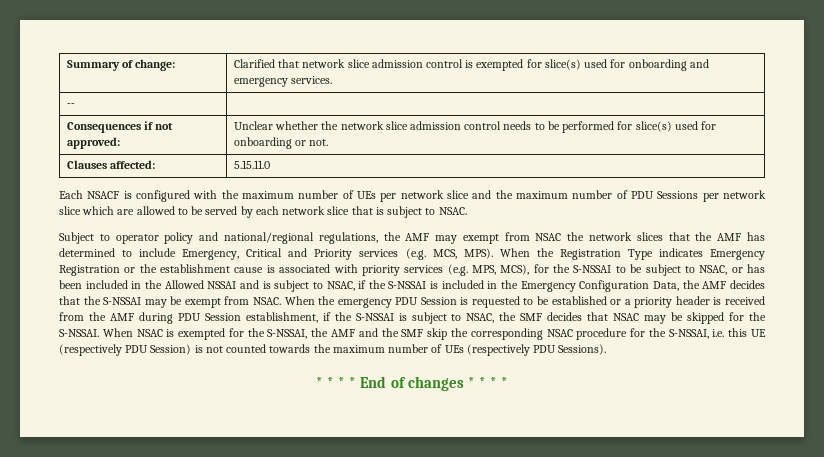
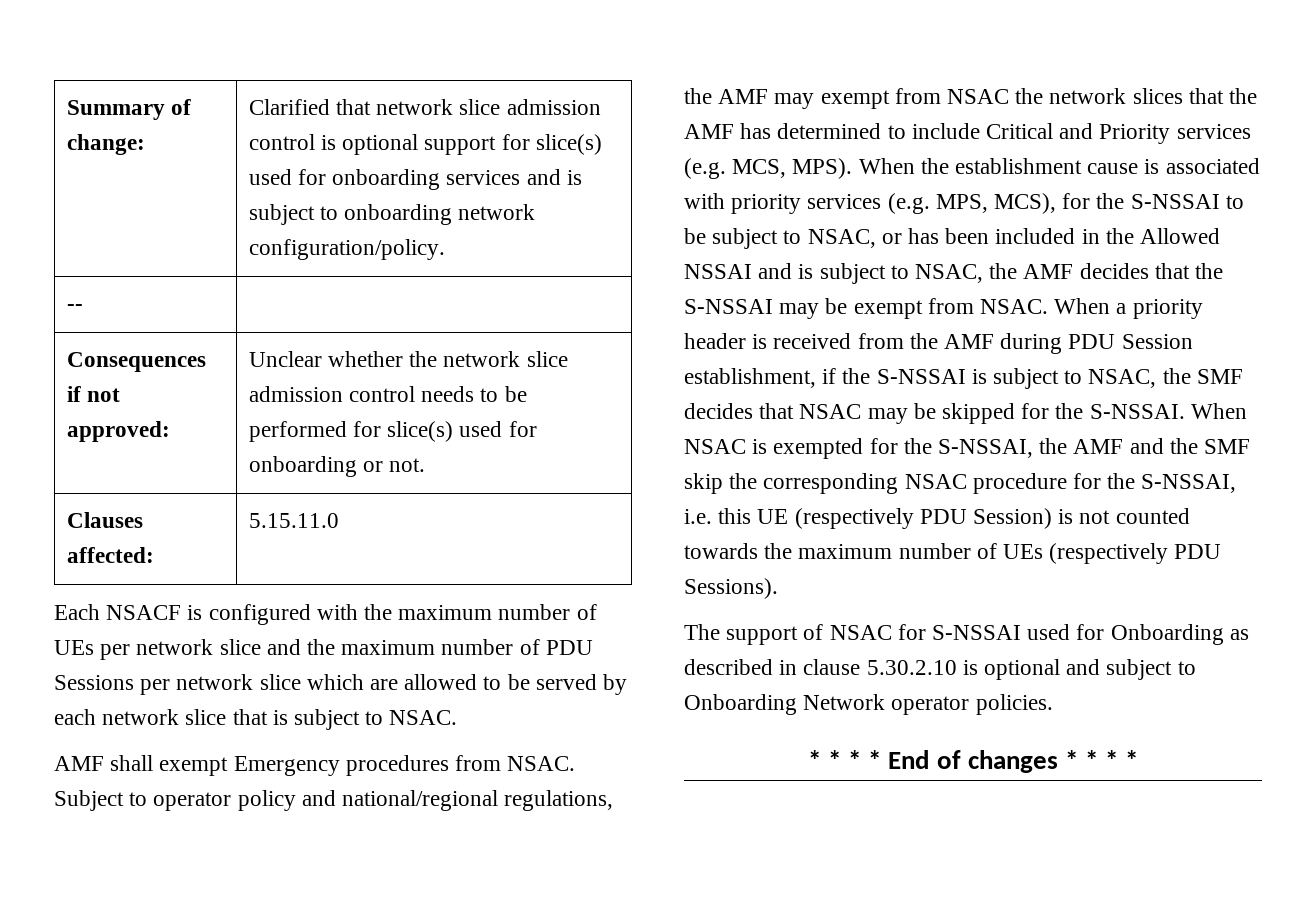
[476,59,709,71] [233,76,333,87] exempted for slice(s) used for onboarding and emergency services. -> [342,134,602,155] [248,169,582,190] [248,204,536,225] [248,239,445,260] optional support for slice(s) used for onboarding services and is subject to onboarding network configuration/policy.
(467, 211) none -> [54,755,576,776] AMF shall exempt Emergency procedures from NSAC.
[182,249,240,260] Emergency, -> (980, 131) none
[559,248,765,260] [59,264,157,276] Registration Type indicates Emergency Registration or the -> (949, 166) none
[358,280,680,292] if the S-NSSAI is included in the Emergency Configuration Data, -> (984, 273) none
[318,296,622,308] the emergency PDU Session is requested to be established or -> (1111, 306) none
(607, 349) none -> [684,624,1249,645] [684,659,1196,680] [684,694,1053,715] // The support of NSAC for S-NSSAI used for Onboarding as described in clause 5.30.2.10 is optional and subject to Onboarding Network operator policies.

